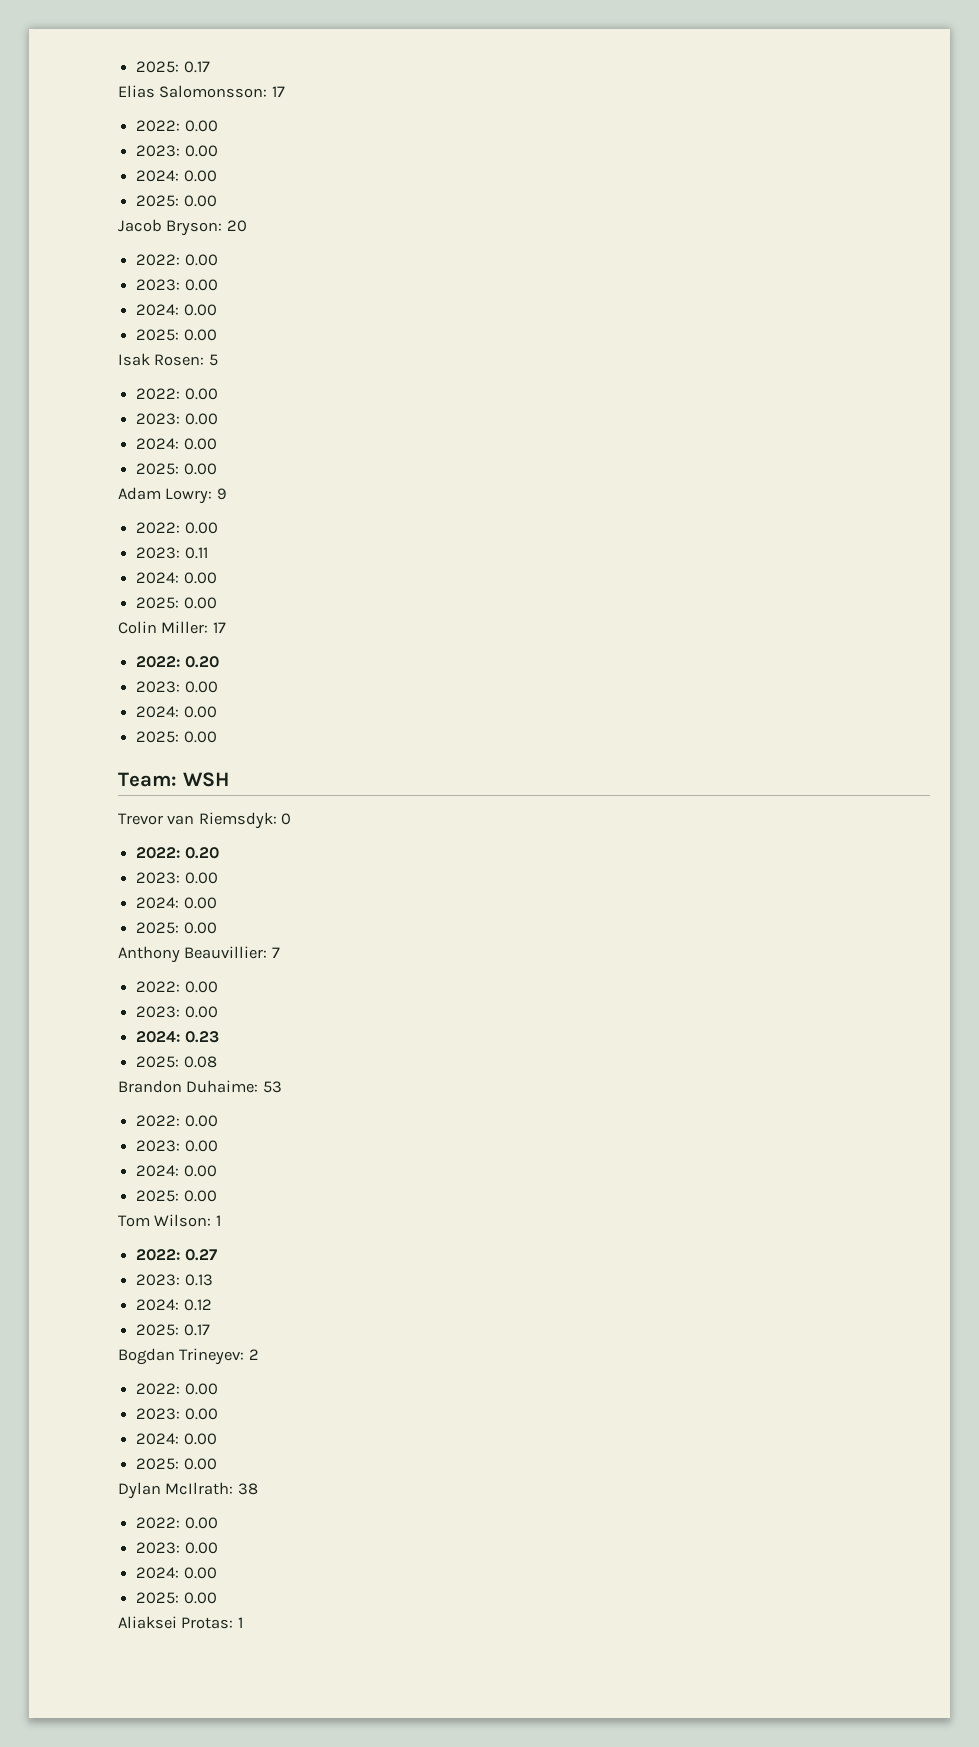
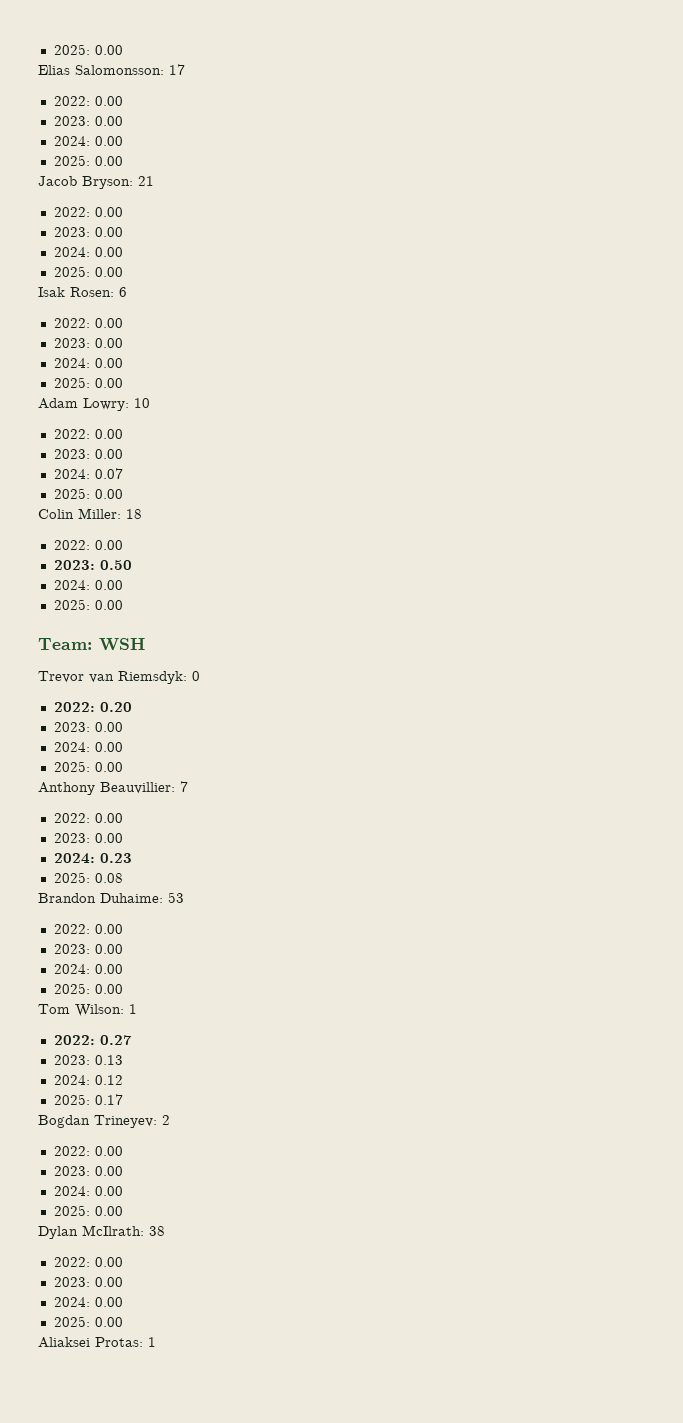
[136,61,210,73] 2025: 0.17 -> [53,44,123,55] 2025: 0.00
[226,220,247,232] 20 -> [138,176,154,186] 21
[208,354,218,366] 5 -> [119,287,127,297] 6
[216,488,227,500] [136,522,218,534] [136,547,208,559] [136,572,217,584] 9 // 2022: 0.00 // 2023: 0.11 // 2024: 0.00 -> [134,398,150,408] [53,429,123,439] [53,449,123,459] [53,468,123,479] 10 // 2022: 0.00 // 2023: 0.00 // 2024: 0.07
[212,622,226,633] [136,656,219,668] [136,681,218,693] 17 // 2022: 0.20 // 2023: 0.00 -> [126,509,142,519] [53,540,123,550] [53,560,132,570] 18 // 2022: 0.00 // 2023: 0.50

